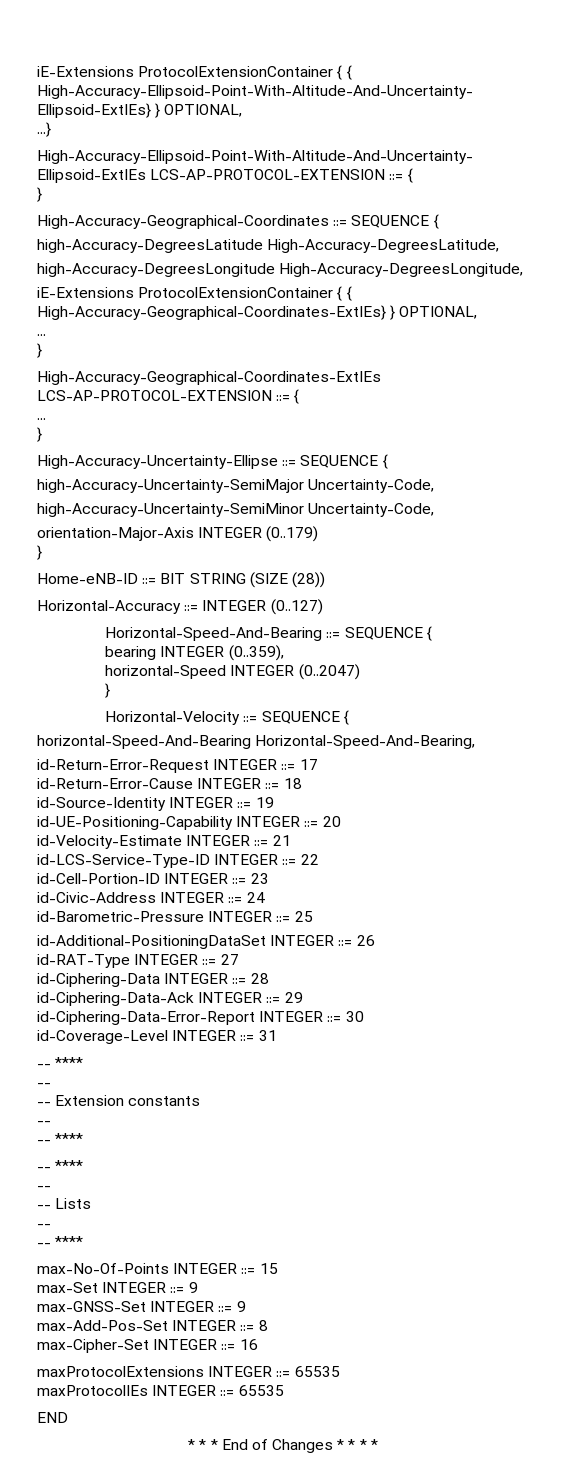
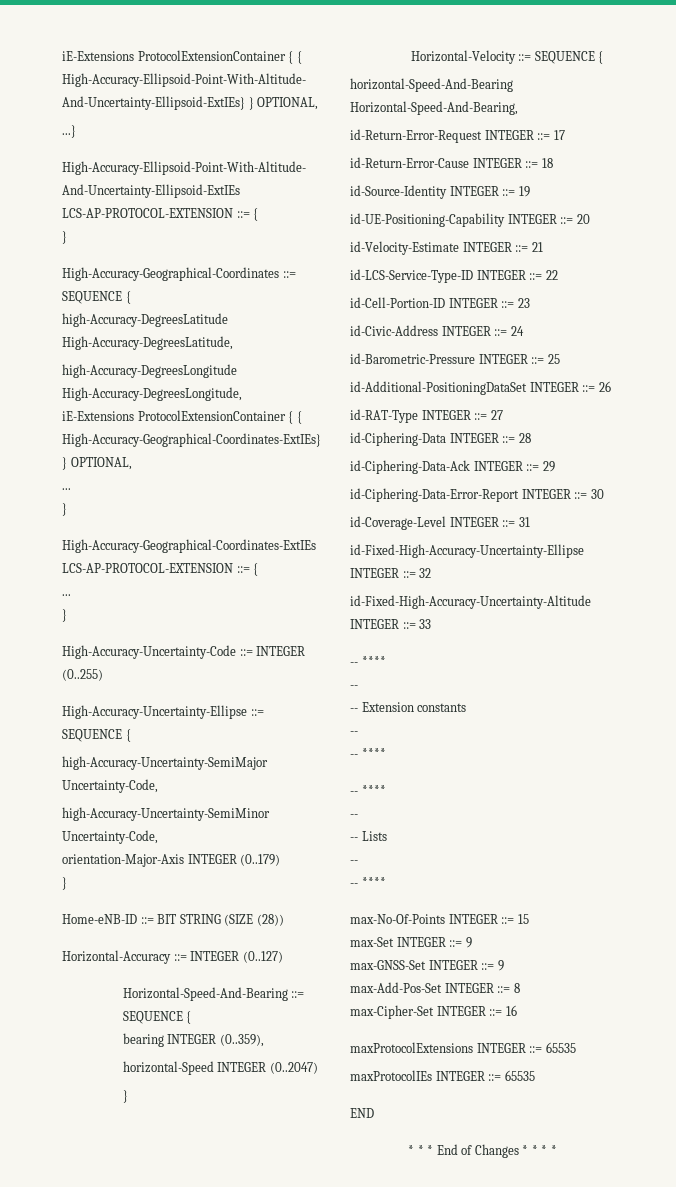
(42, 434) none -> [62,645,306,659] [62,669,103,681] // High-Accuracy-Uncertainty-Code ::= INTEGER (0..255)
(277, 1035) none -> [350,544,584,558] [350,568,432,578] [350,595,591,609] [350,619,432,629] // id-Fixed-High-Accuracy-Uncertainty-Ellipse INTEGER ::= 32 // id-Fixed-High-Accuracy-Uncertainty-Altitude INTEGER ::= 33

